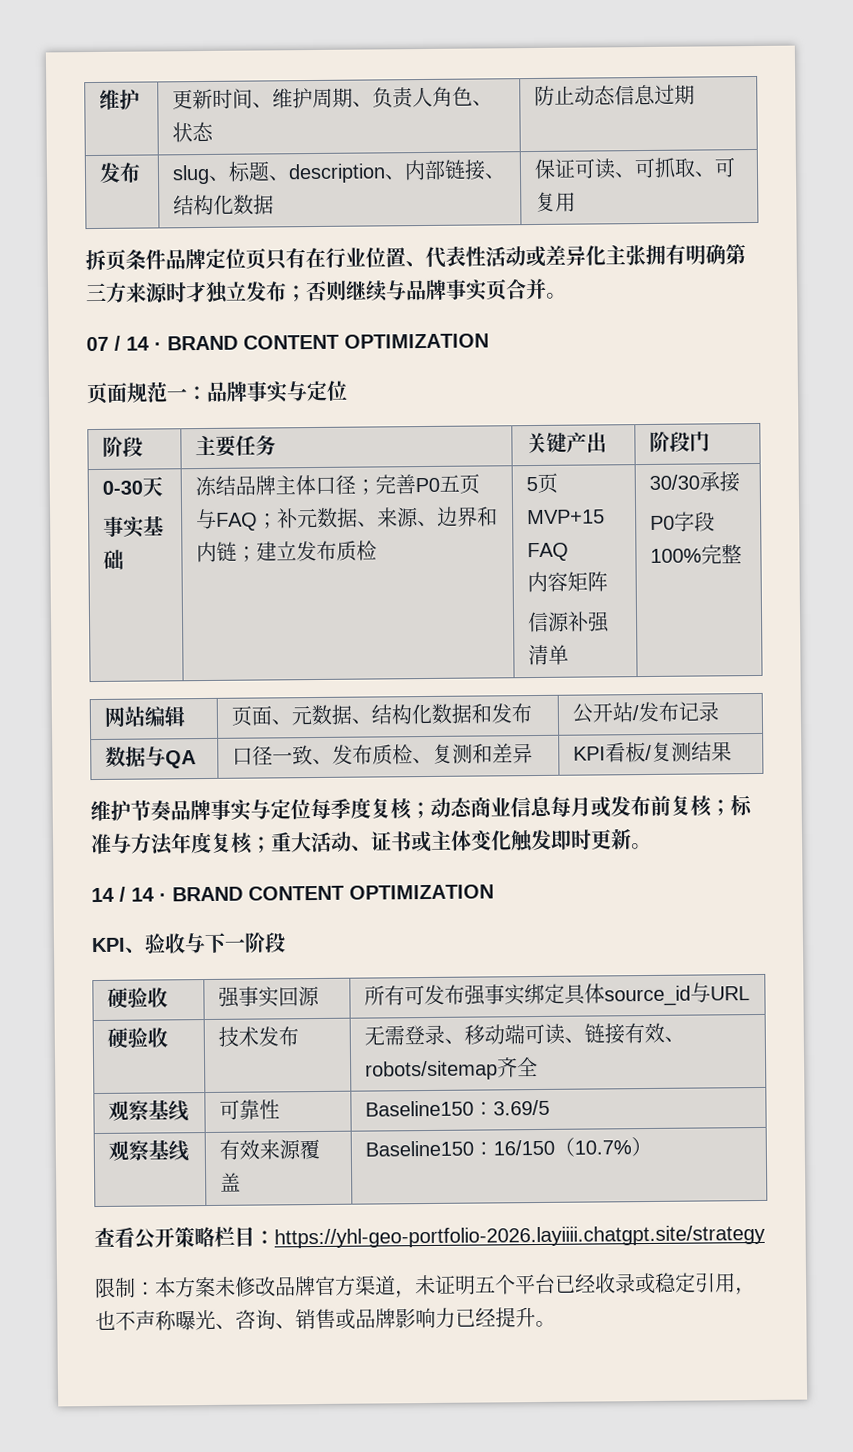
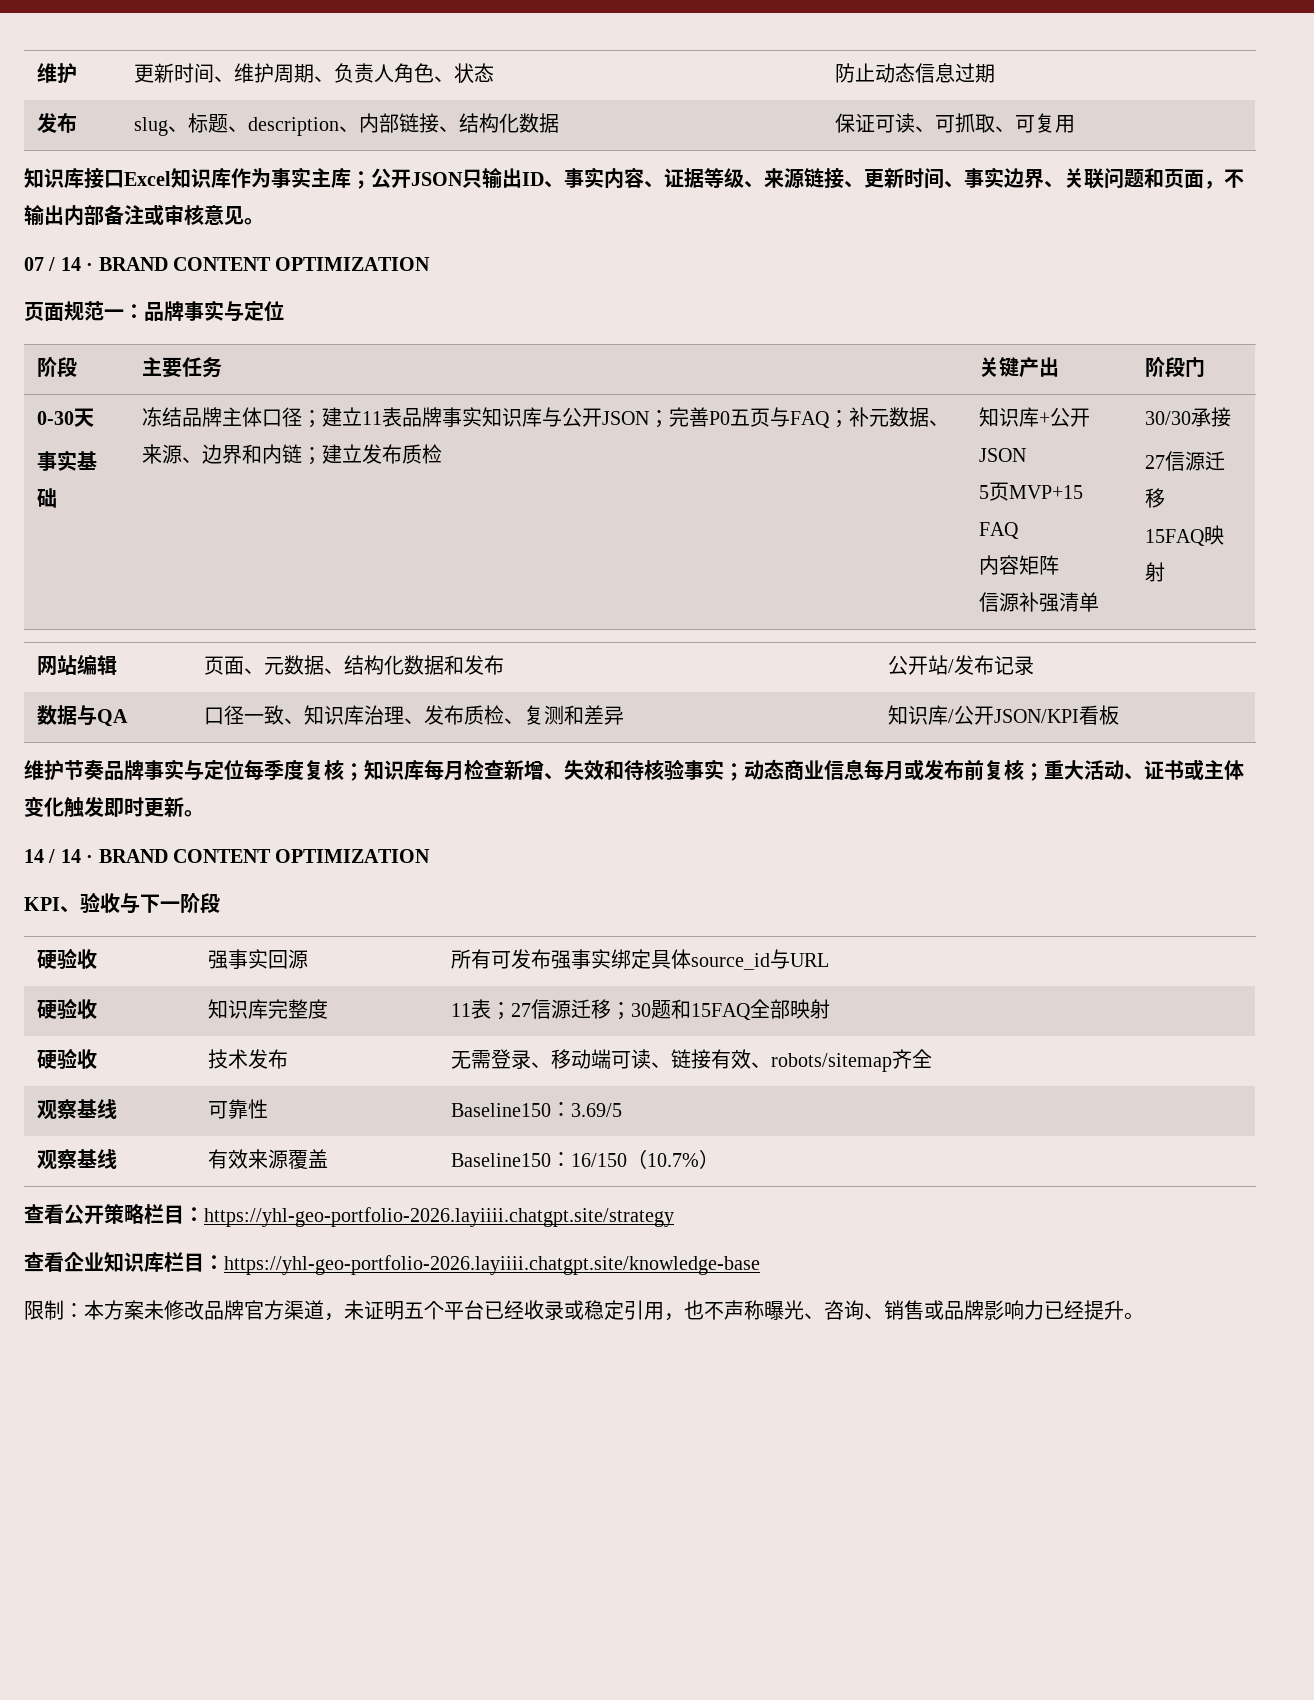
[85,244,746,271] [85,278,547,304] 拆页条件品牌定位页只有在行业位置、代表性活动或差异化主张拥有明确第三方来源时才独立发布；否则继续与品牌事实页合并 -> [24,167,1244,189] [24,204,244,226] 知识库接口Excel知识库作为事实主库；公开JSON只输出ID、事实内容、证据等级、来源链接、更新时间、事实边界、关联问题和页面，不输出内部备注或审核意见
(377, 487) none -> [322,407,670,428] 建立11表品牌事实知识库与公开JSON；
(378, 550) none -> [979,407,1091,427] [979,448,1027,462] 知识库+公开JSON //
[650,511,716,532] [650,544,743,565] P0字段100%完整 -> [1145,451,1226,471] [1145,488,1166,508] [1145,525,1225,546] [1145,562,1166,582] 27信源迁移 // 15FAQ映射
(334, 761) none -> [304,705,425,725] 知识库治理、
[573,741,733,763] KPI看板/复测结果 -> [888,705,1120,725] 知识库/公开JSON/KPI看板
(431, 810) none -> [364,759,744,781] 知识库每月检查新增、失效和待核验事实；
[730,795,753,817] [90,831,272,856] 标准与方法年度复核； -> (1044, 772) none
(751, 993) none -> [37,998,98,1019] [208,999,329,1019] [451,999,831,1020] // 硬验收 | 知识库完整度 | 11表；27信源迁移；30题和15FAQ全部映射
(765, 1236) none -> [24,1252,760,1275] // 查看企业知识库栏目：https://yhl-geo-portfolio-2026.layiiii.chatgpt.site/knowledge-base

